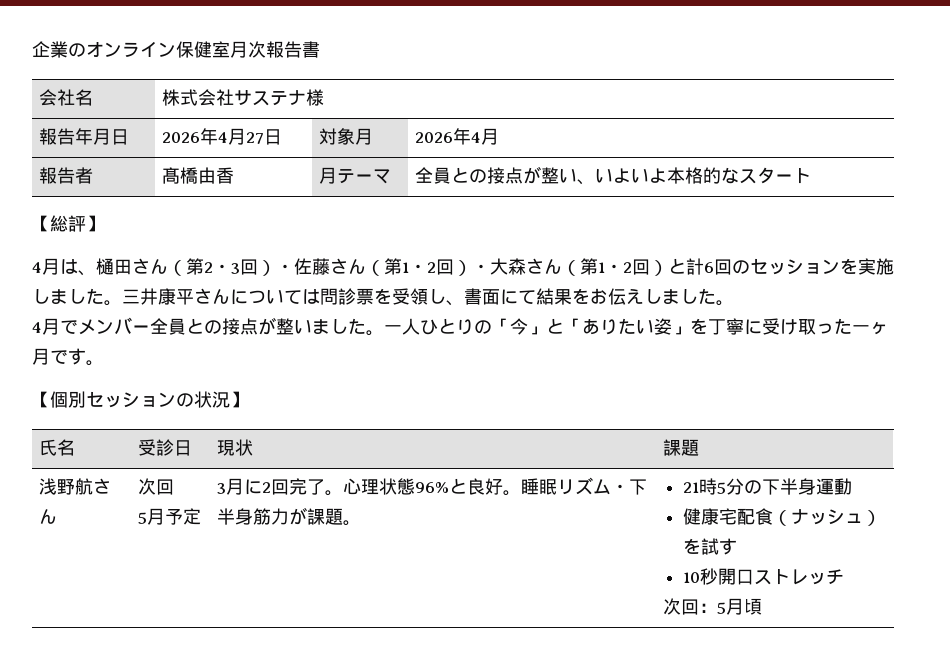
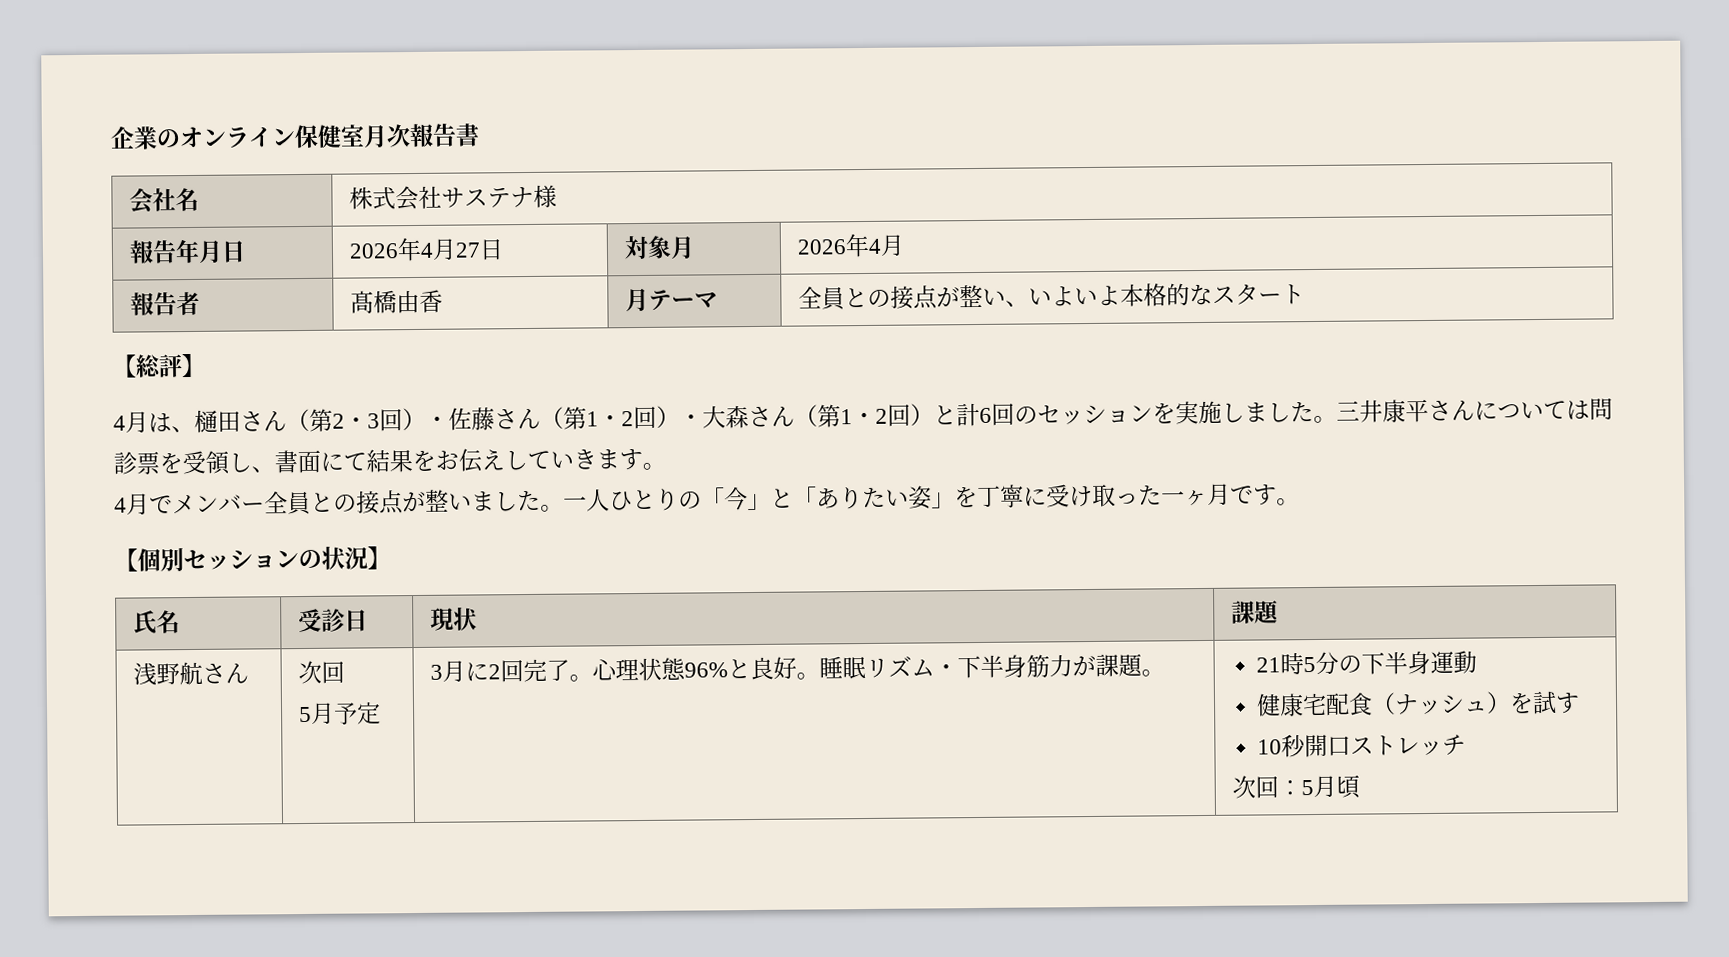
[662,288,716,304] ました -> [527,448,643,471] ていきます

